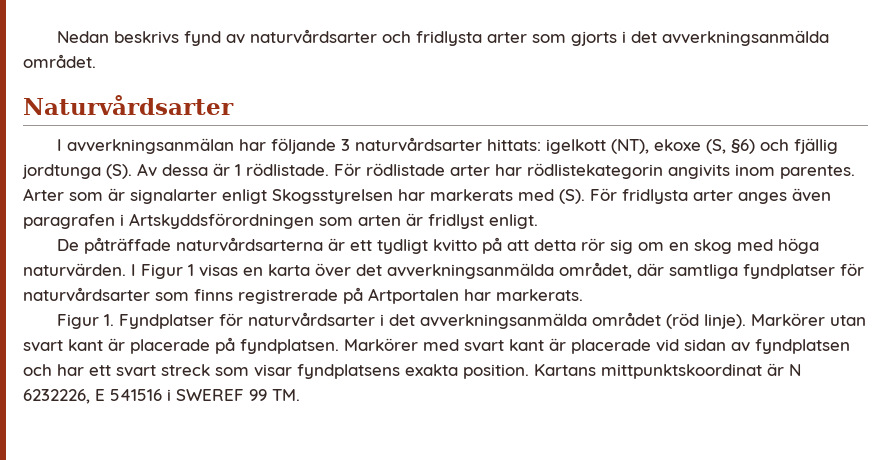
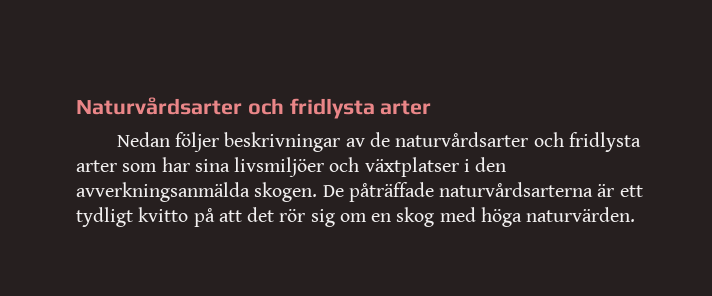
[56,31,245,46] Nedan beskrivs fynd av -> [76,97,432,119] [116,132,390,152] Naturvårdsarter och fridlysta arter // Nedan följer beskrivningar av de
[570,30,829,46] [23,54,96,68] [23,95,234,115] [56,137,838,154] [22,163,855,179] [23,188,831,204] [23,213,538,229] gjorts i det avverkningsanmälda området. // Naturvårdsarter // I avverkningsanmälan har följande 3 naturvårdsarter hittats: igelkott (NT), ekoxe (S, §6) och fjällig jordtunga (S). Av dessa är 1 rödlistade. För rödlistade arter har rödlistekategorin angivits inom parentes. Arter som är signalarter enligt Skogsstyrelsen har markerats med (S). För fridlysta arter anges även paragrafen i Artskyddsförordningen som arten är fridlyst enligt. // -> [161,157,507,177] [76,182,318,202] har sina livsmiljöer och växtplatser i den avverkningsanmälda skogen.
[533,239,576,251] detta -> [247,207,275,222] det
[131,262,864,279] [23,287,583,304] [56,312,866,329] [23,337,850,354] [23,363,801,379] [23,389,300,404] I Figur 1 visas en karta över det avverkningsanmälda området, där samtliga fyndplatser för naturvårdsarter som finns registrerade på Artportalen har markerats. // Figur 1. Fyndplatser för naturvårdsarter i det avverkningsanmälda området (röd linje). Markörer utan svart kant är placerade på fyndplatsen. Markörer med svart kant är placerade vid sidan av fyndplatsen och har ett svart streck som visar fyndplatsens exakta position. Kartans mittpunktskoordinat är N 6232226, E 541516 i SWEREF 99 TM. -> (636, 214) none

